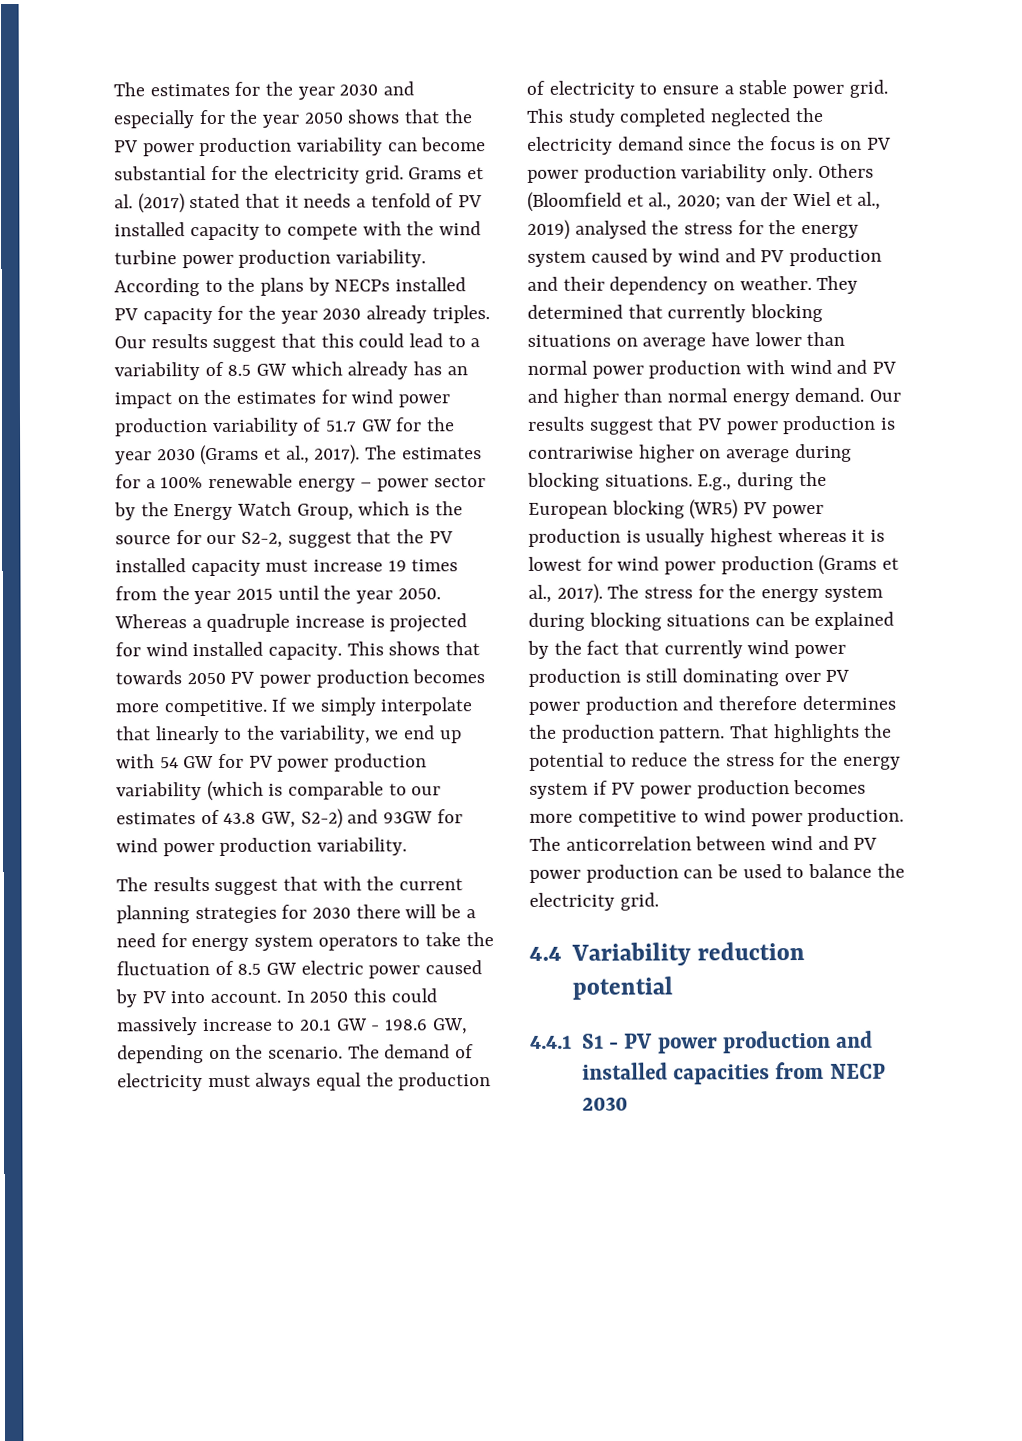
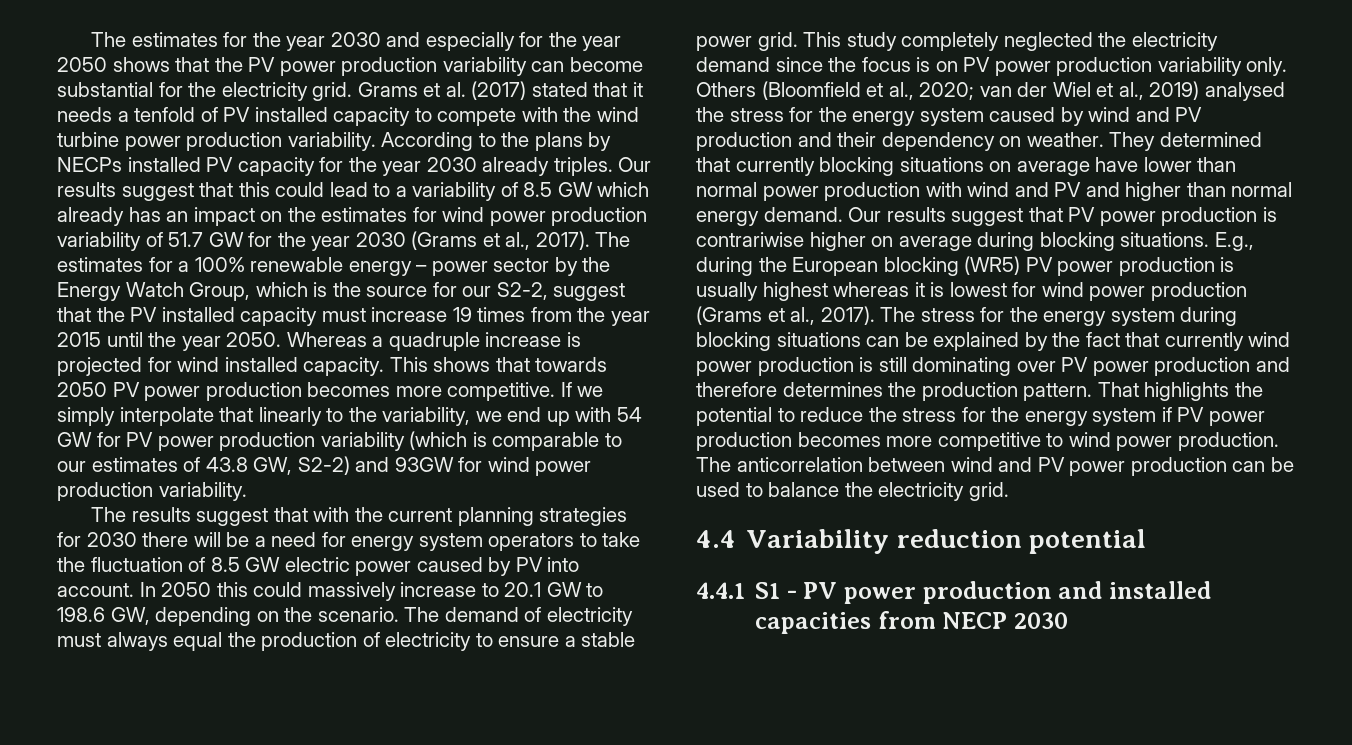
[371,1025,381,1031] - -> [586,583,604,597] to
[619,108,707,127] completed -> [901,32,1000,51] completely

